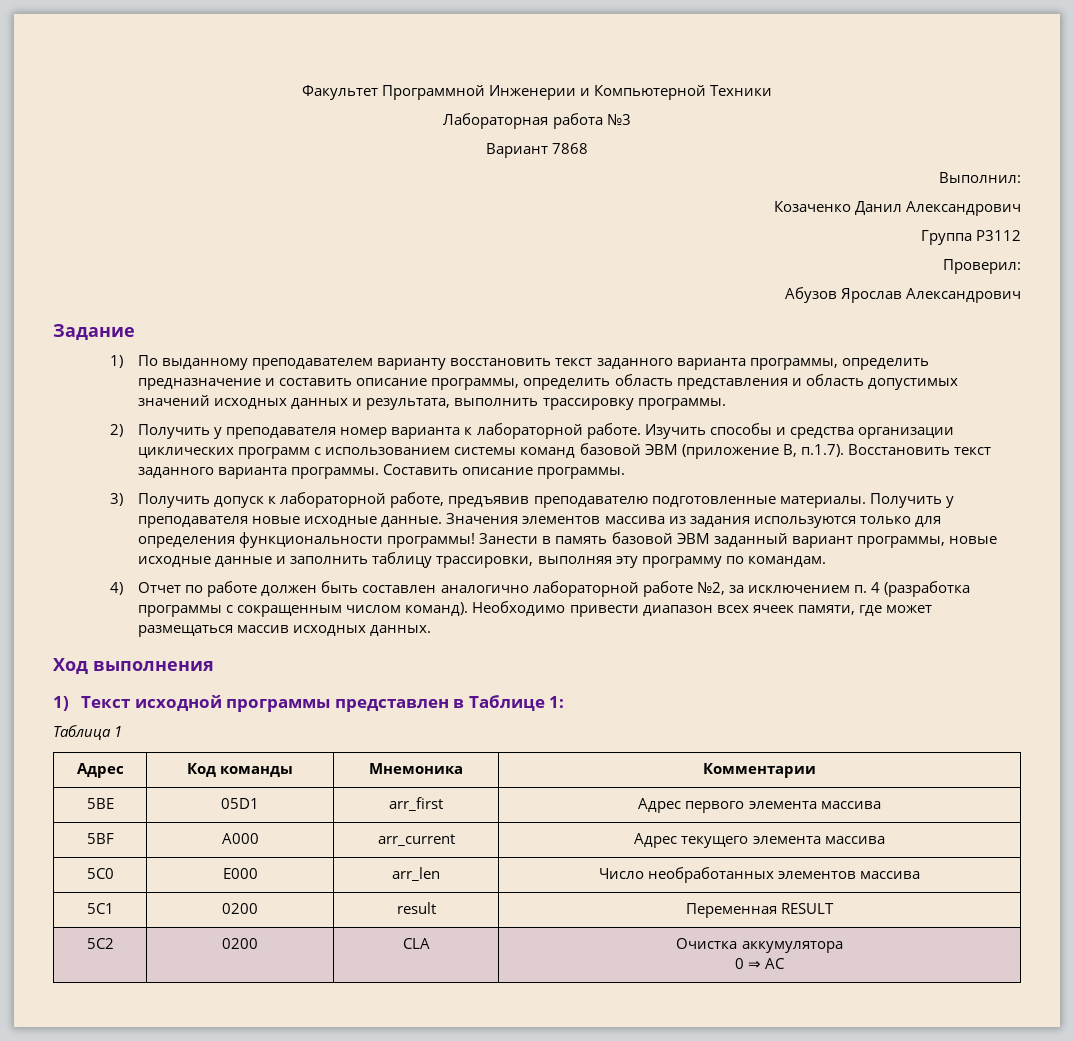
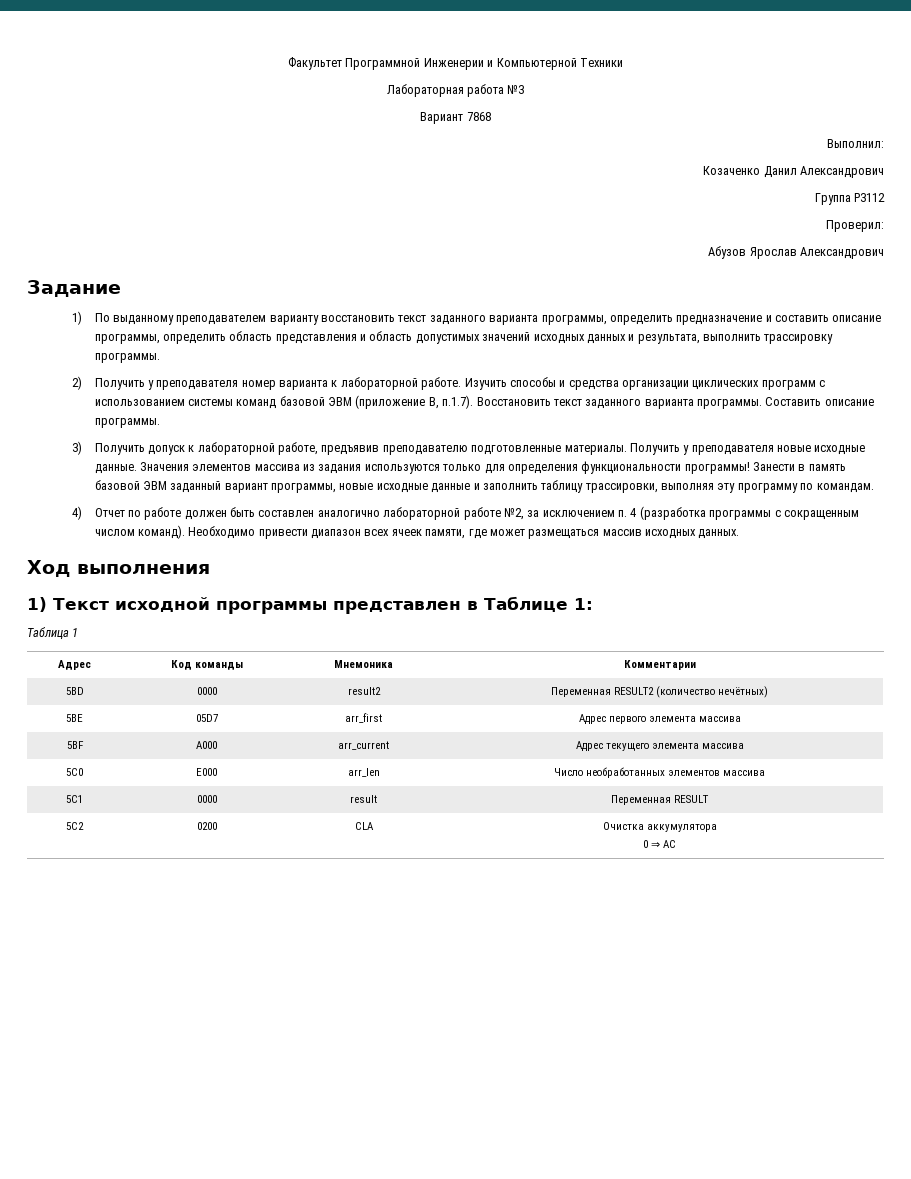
(816, 770) none -> [65,687,84,695] [196,687,217,695] [347,687,381,695] [551,686,768,698] // 5BD | 0000 | result2 | Переменная RESULT2 (количество нечётных)
[220,798,259,809] 05D1 -> [195,714,218,722] 05D7
[221,903,258,914] 0200 -> [196,795,217,803] 0000

